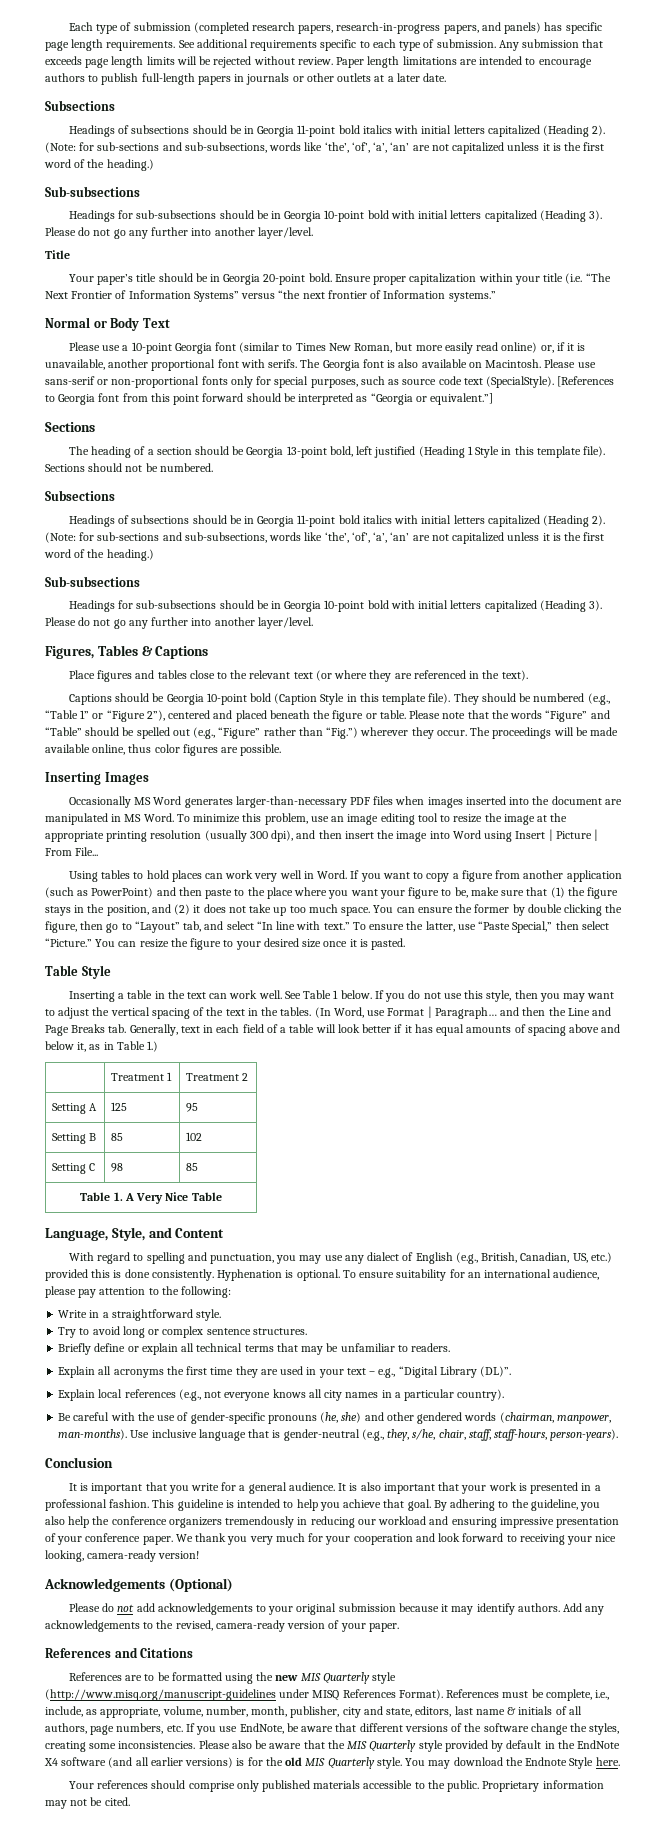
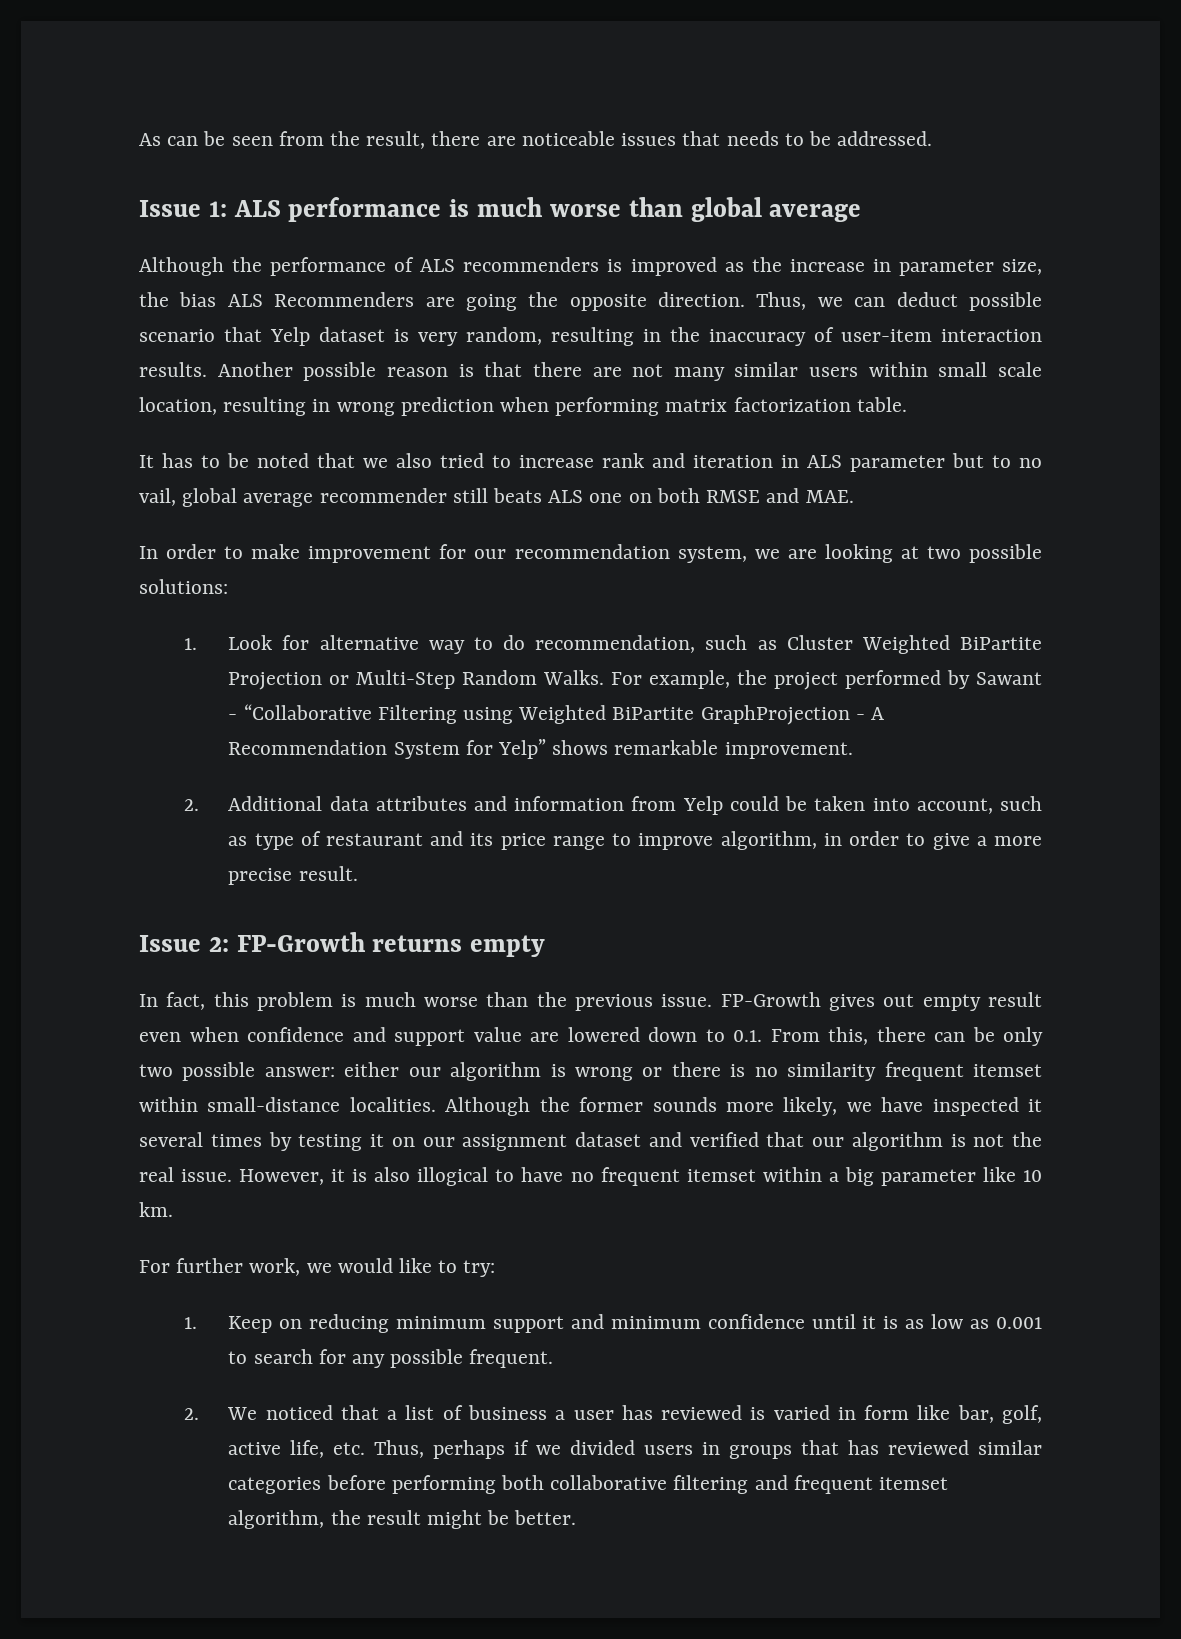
[68,22,602,34] [45,39,604,51] [45,56,592,68] [45,73,447,85] [45,100,115,111] [68,125,606,137] [45,142,605,154] [44,159,154,171] [45,186,140,197] [68,210,603,222] [45,227,313,239] [45,250,70,259] [68,273,611,285] [45,290,496,302] [45,317,170,331] [68,342,586,354] [45,359,596,371] [45,376,615,388] [45,393,494,405] [45,422,95,432] [68,446,606,458] [45,463,213,472] [45,490,115,501] [68,515,606,527] [45,532,605,544] [44,549,154,561] [45,576,140,587] [68,600,603,612] [45,617,313,629] [45,645,209,659] [68,670,528,682] [68,693,610,705] [45,710,610,722] [45,727,619,739] [45,744,282,756] [45,772,149,785] [68,796,622,808] [45,813,568,825] [45,829,599,842] [45,847,99,856] [68,870,622,882] [45,887,619,899] [45,904,623,916] [45,921,609,933] [45,938,406,950] [45,965,111,979] [68,990,615,1002] [45,1006,612,1019] [45,1024,621,1036] [45,1041,159,1052] [110,1072,172,1081] [185,1073,248,1081] [51,1103,97,1114] [110,1102,127,1111] [185,1103,198,1112] [51,1133,96,1144] [110,1133,123,1141] [185,1132,202,1141] [51,1163,95,1174] [110,1163,123,1172] [185,1163,198,1171] [80,1192,222,1204] [45,1227,225,1241] [68,1252,612,1264] [45,1269,600,1281] [45,1286,232,1298] [58,1309,222,1321] [58,1326,307,1338] [58,1343,451,1355] [58,1366,512,1378] [58,1389,505,1401] [58,1412,611,1424] [58,1429,619,1441] [45,1457,113,1468] [68,1482,601,1494] [45,1499,601,1511] [45,1516,620,1528] [45,1533,617,1545] [45,1550,200,1562] [44,1578,233,1592] [68,1603,605,1615] [45,1620,399,1632] [45,1647,194,1658] [68,1672,397,1684] [45,1689,610,1701] [45,1706,582,1718] [45,1723,620,1735] [45,1740,621,1752] [44,1757,620,1769] [68,1780,604,1792] [45,1797,130,1809] Each type of submission (completed research papers, research-in-progress papers, and panels) has specific page length requirements. See additional requirements specific to each type of submission. Any submission that exceeds page length limits will be rejected without review. Paper length limitations are intended to encourage authors to publish full-length papers in journals or other outlets at a later date. // Subsections // Headings of subsections should be in Georgia 11-point bold italics with initial letters capitalized (Heading 2). (Note: for sub-sections and sub-subsections, words like ‘the’, ‘of’, ‘a’, ‘an’ are not capitalized unless it is the first word of the heading.) // Sub-subsections // Headings for sub-subsections should be in Georgia 10-point bold with initial letters capitalized (Heading 3). Please do not go any further into another layer/level. // Title // Your paper’s title should be in Georgia 20-point bold. Ensure proper capitalization within your title (i.e. “The Next Frontier of Information Systems” versus “the next frontier of Information systems.” // Normal or Body Text // Please use a 10-point Georgia font (similar to Times New Roman, but more easily read online) or, if it is unavailable, another proportional font with serifs. The Georgia font is also available on Macintosh. Please use sans-serif or non-proportional fonts only for special purposes, such as source code text (SpecialStyle). [References to Georgia font from this point forward should be interpreted as “Georgia or equivalent.”] // Sections // The heading of a section should be Georgia 13-point bold, left justified (Heading 1 Style in this template file). Sections should not be numbered. // Subsections // Headings of subsections should be in Georgia 11-point bold italics with initial letters capitalized (Heading 2). (Note: for sub-sections and sub-subsections, words like ‘the’, ‘of’, ‘a’, ‘an’ are not capitalized unless it is the first word of the heading.) // Sub-subsections // Headings for sub-subsections should be in Georgia 10-point bold with initial letters capitalized (Heading 3). Please do not go any further into another layer/level. // Figures, Tables & Captions // Place figures and tables close to the relevant text (or where they are referenced in the text). // Captions should be Georgia 10-point bold (Caption Style in this template file). They should be numbered (e.g., “Table 1” or “Figure 2”), centered and placed beneath the figure or table. Please note that the words “Figure” and “Table” should be spelled out (e.g., “Figure” rather than “Fig.”) wherever they occur. The proceedings will be made available online, thus color figures are possible. // Inserting Images // Occasionally MS Word generates larger-than-necessary PDF files when images inserted into the document are manipulated in MS Word. To minimize this problem, use an image editing tool to resize the image at the appropriate printing resolution (usually 300 dpi), and then insert the image into Word using Insert | Picture | From File... // Using tables to hold places can work very well in Word. If you want to copy a figure from another application (such as PowerPoint) and then paste to the place where you want your figure to be, make sure that (1) the figure stays in the position, and (2) it does not take up too much space. You can ensure the former by double clicking the figure, then go to “Layout” tab, and select “In line with text.” To ensure the latter, use “Paste Special,” then select “Picture.” You can resize the figure to your desired size once it is pasted. // Table Style // Inserting a table in the text can work well. See Table 1 below. If you do not use this style, then you may want to adjust the vertical spacing of the text in the tables. (In Word, use Format | Paragraph… and then the Line and Page Breaks tab. Generally, text in each field of a table will look better if it has equal amounts of spacing above and below it, as in Table 1.) // | Treatment 1 | Treatment 2 // Setting A | 125 | 95 // Setting B | 85 | 102 // Setting C | 98 | 85 // Table 1. A Very Nice Table // Language, Style, and Content // With regard to spelling and punctuation, you may use any dialect of English (e.g., British, Canadian, US, etc.) provided this is done consistently. Hyphenation is optional. To ensure suitability for an international audience, please pay attention to the following: // Write in a straightforward style. // Try to avoid long or complex sentence structures. // Briefly define or explain all technical terms that may be unfamiliar to readers. // Explain all acronyms the first time they are used in your text – e.g., “Digital Library (DL)”. // Explain local references (e.g., not everyone knows all city names in a particular country). // Be careful with the use of gender-specific pronouns (he, she) and other gendered words (chairman, manpower, man-months). Use inclusive language that is gender-neutral (e.g., they, s/he, chair, staff, staff-hours, person-years). // Conclusion // It is important that you write for a general audience. It is also important that your work is presented in a professional fashion. This guideline is intended to help you achieve that goal. By adhering to the guideline, you also help the conference organizers tremendously in reducing our workload and ensuring impressive presentation of your conference paper. We thank you very much for your cooperation and look forward to receiving your nice looking, camera-ready version! // Acknowledgements (Optional) // Please do not add acknowledgements to your original submission because it may identify authors. Add any acknowledgements to the revised, camera-ready version of your paper. // References and Citations // References are to be formatted using the new MIS Quarterly style (http://www.misq.org/manuscript-guidelines under MISQ References Format). References must be complete, i.e., include, as appropriate, volume, number, month, publisher, city and state, editors, last name & initials of all authors, page numbers, etc. If you use EndNote, be aware that different versions of the software change the styles, creating some inconsistencies. Please also be aware that the MIS Quarterly style provided by default in the EndNote X4 software (and all earlier versions) is for the old MIS Quarterly style. You may download the Endnote Style here. // Your references should comprise only published materials accessible to the public. Proprietary information may not be cited. -> [139,131,933,149] [139,197,862,222] [139,257,1043,276] [139,292,1042,311] [139,327,1042,346] [139,362,1042,381] [139,397,907,416] [139,453,1042,472] [139,488,854,507] [139,544,1042,563] [139,579,228,594] [183,635,1043,654] [228,670,1042,690] [228,704,885,725] [228,739,853,759] [183,796,1042,815] [228,831,1042,850] [228,866,358,885] [139,932,546,957] [139,992,1042,1011] [139,1027,1043,1046] [139,1062,1042,1081] [139,1097,1042,1116] [139,1132,1042,1151] [139,1167,1042,1186] [139,1202,173,1217] [139,1258,496,1277] [183,1314,1043,1333] [228,1349,554,1368] [183,1405,1043,1424] [228,1440,1042,1459] [228,1475,949,1494] [228,1510,577,1529] As can be seen from the result, there are noticeable issues that needs to be addressed. // Issue 1: ALS performance is much worse than global average // Although the performance of ALS recommenders is improved as the increase in parameter size, the bias ALS Recommenders are going the opposite direction. Thus, we can deduct possible scenario that Yelp dataset is very random, resulting in the inaccuracy of user-item interaction results. Another possible reason is that there are not many similar users within small scale location, resulting in wrong prediction when performing matrix factorization table. // It has to be noted that we also tried to increase rank and iteration in ALS parameter but to no vail, global average recommender still beats ALS one on both RMSE and MAE. // In order to make improvement for our recommendation system, we are looking at two possible solutions: // 1. Look for alternative way to do recommendation, such as Cluster Weighted BiPartite Projection or Multi-Step Random Walks. For example, the project performed by Sawant - “Collaborative Filtering using Weighted BiPartite GraphProjection - A Recommendation System for Yelp” shows remarkable improvement. // 2. Additional data attributes and information from Yelp could be taken into account, such as type of restaurant and its price range to improve algorithm, in order to give a more precise result. // Issue 2: FP-Growth returns empty // In fact, this problem is much worse than the previous issue. FP-Growth gives out empty result even when confidence and support value are lowered down to 0.1. From this, there can be only two possible answer: either our algorithm is wrong or there is no similarity frequent itemset within small-distance localities. Although the former sounds more likely, we have inspected it several times by testing it on our assignment dataset and verified that our algorithm is not the real issue. However, it is also illogical to have no frequent itemset within a big parameter like 10 km. // For further work, we would like to try: // 1. Keep on reducing minimum support and minimum confidence until it is as low as 0.001 to search for any possible frequent. // 2. We noticed that a list of business a user has reviewed is varied in form like bar, golf, active life, etc. Thus, perhaps if we divided users in groups that has reviewed similar categories before performing both collaborative filtering and frequent itemset algorithm, the result might be better.

